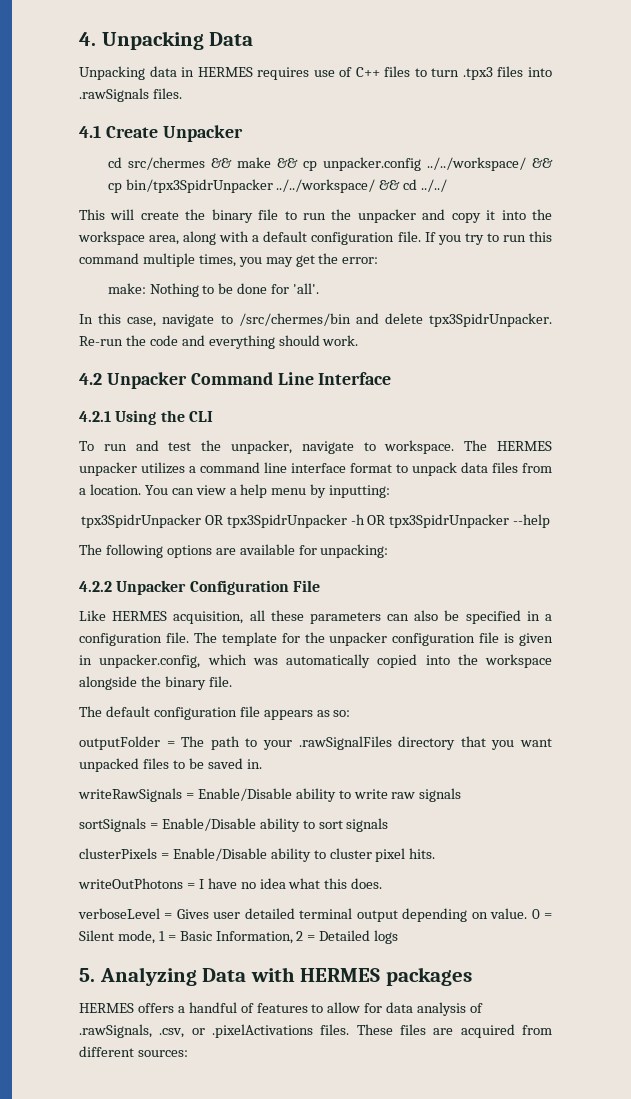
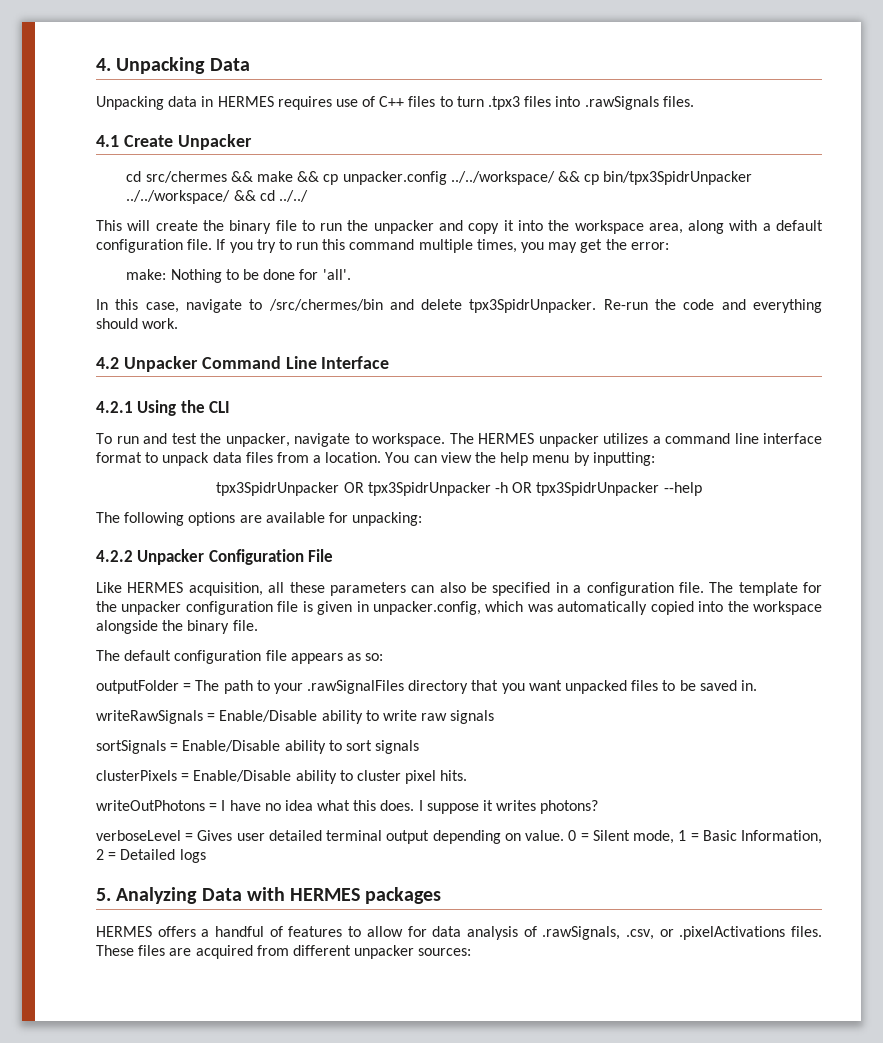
[229,488,237,495] a -> [475,452,497,463] the
(383, 883) none -> [418,800,599,814] I suppose it writes photons?
(134, 1051) none -> [354,945,415,959] unpacker

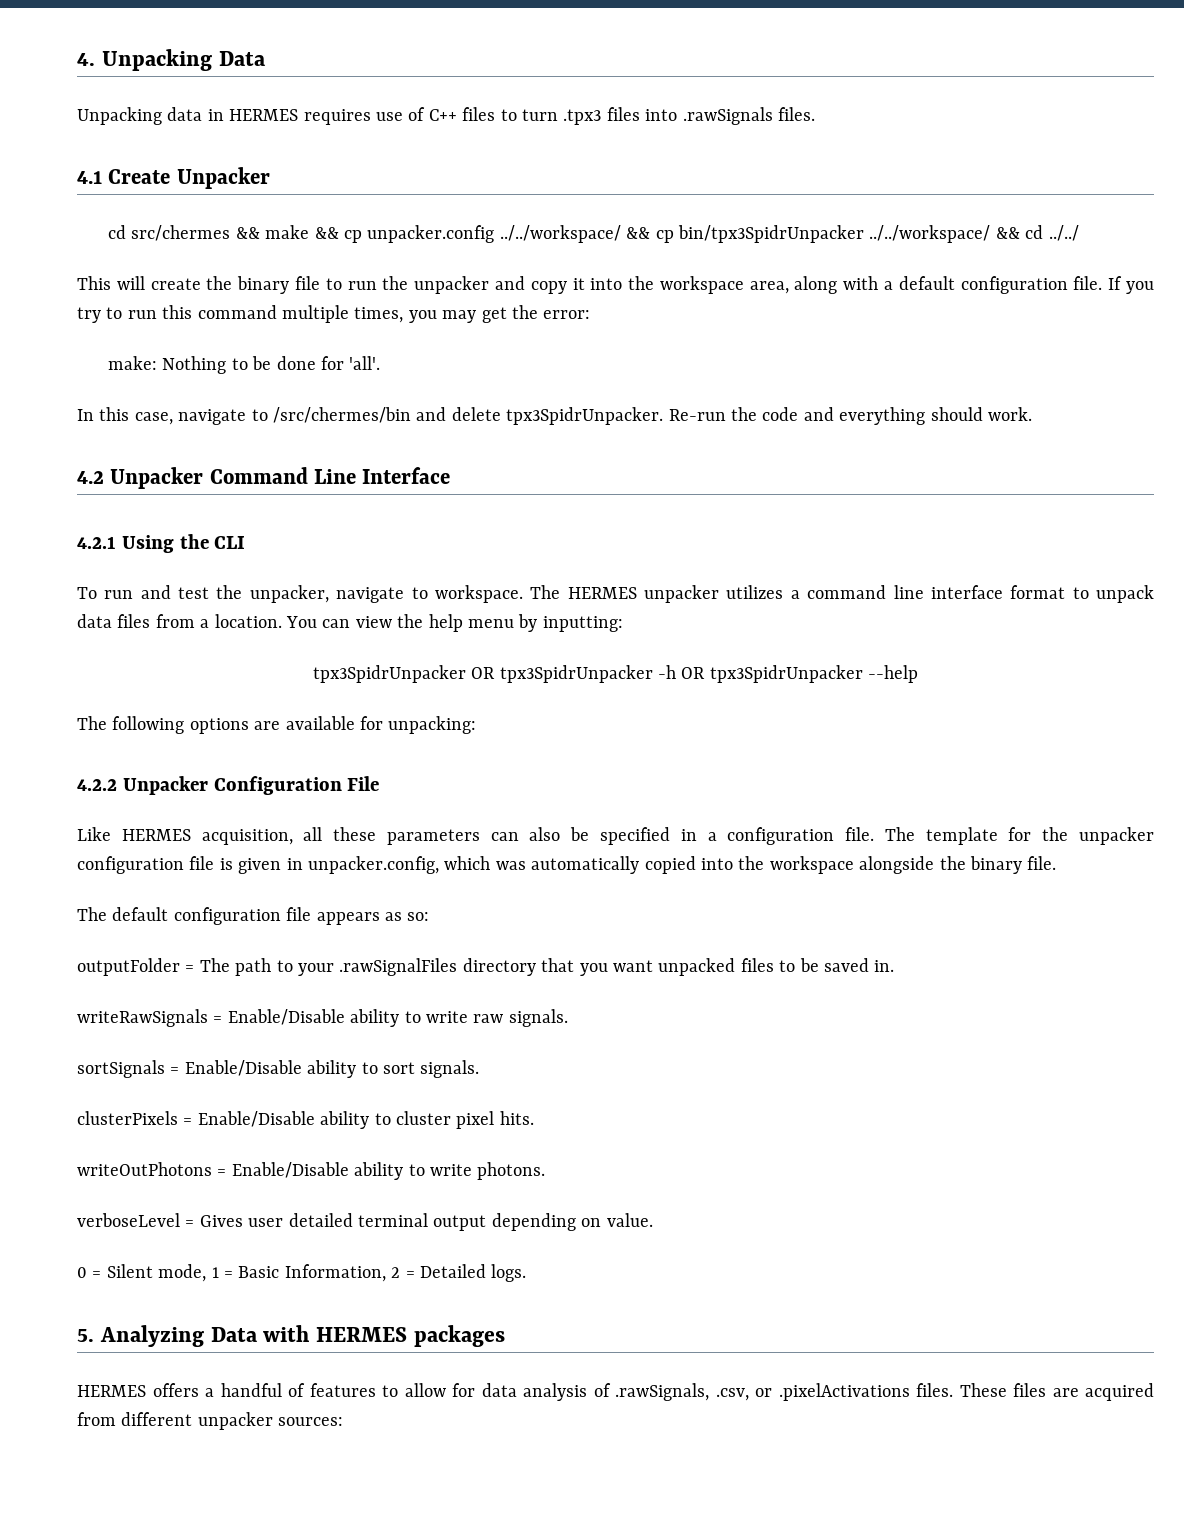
[450,710,495,724] signals -> [508,1009,568,1027] signals.
[375,740,420,754] signals -> [420,1060,480,1078] signals.
[221,800,599,814] I have no idea what this does. I suppose it writes photons? -> [231,1162,546,1180] Enable/Disable ability to write photons.
(565, 835) none -> (653, 1220) //
[179,849,206,863] logs -> [491,1264,527,1282] logs.

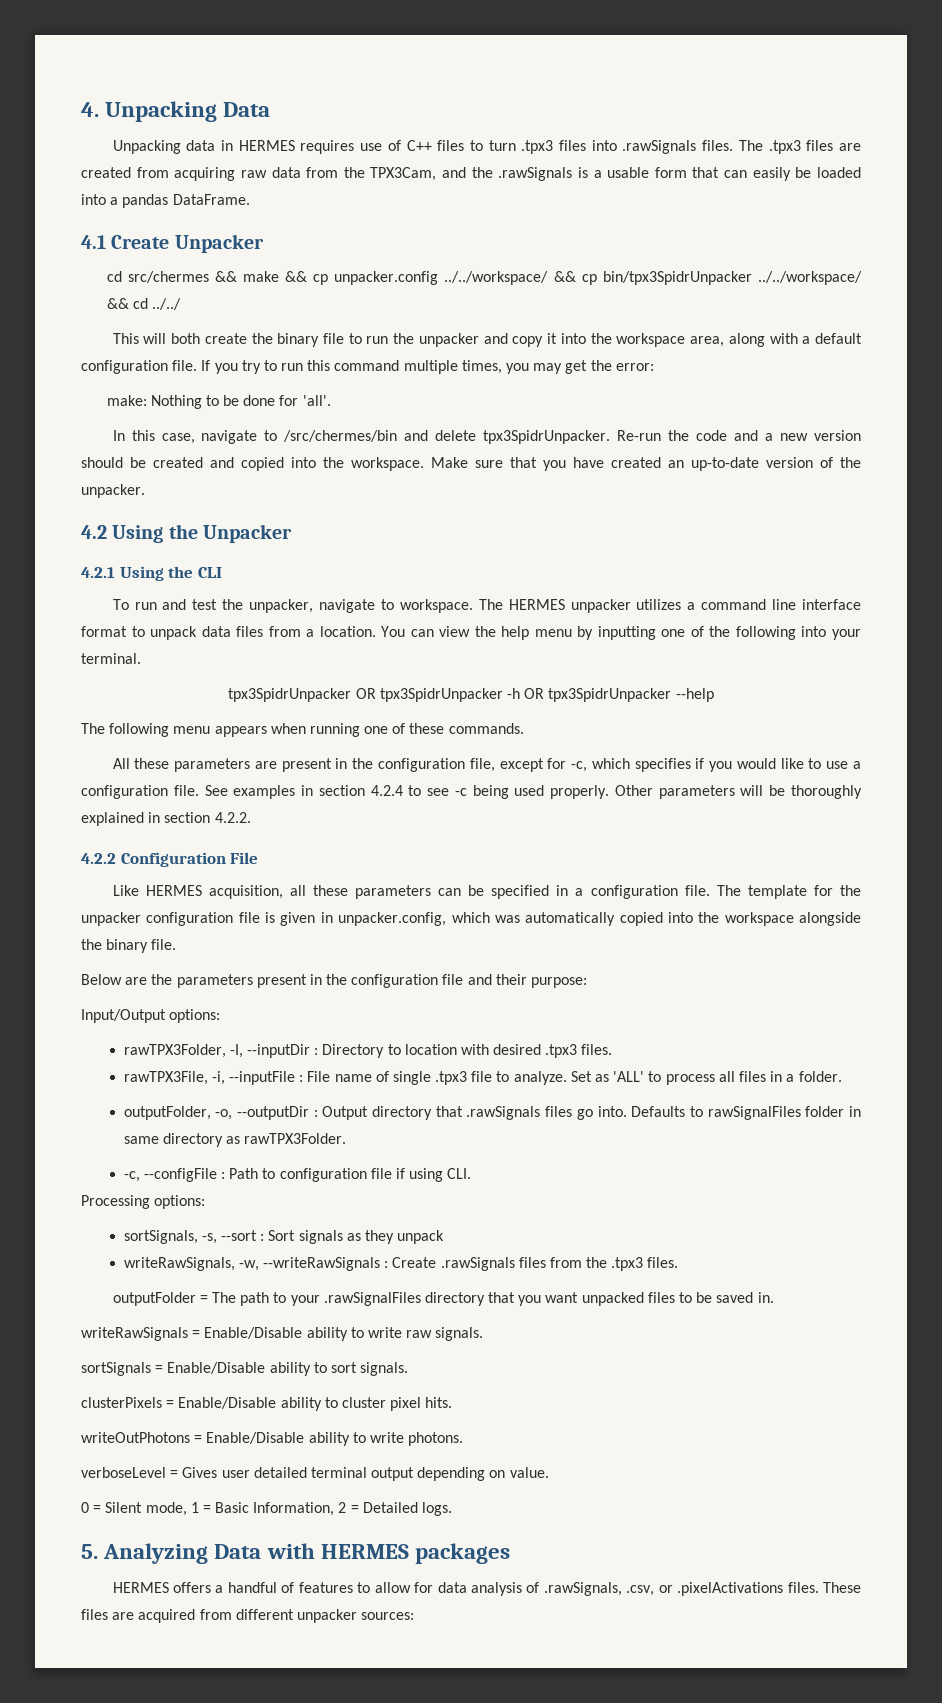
(815, 114) none -> [738,140,862,154] [81,167,862,181] [81,194,250,208] The .tpx3 files are created from acquiring raw data from the TPX3Cam, and the .rawSignals is a usable form that can easily be loaded into a pandas DataFrame.
(145, 283) none -> [171,333,201,344] both
[839,407,1032,425] everything should work. -> [765,430,862,441] [81,457,861,471] [81,484,145,498] a new version should be created and copied into the workspace. Make sure that you have created an up-to-date version of the unpacker.
[110,467,451,489] Unpacker Command Line Interface -> [112,524,293,543] Using the Unpacker
[542,616,623,632] inputting: -> [597,626,861,640] [81,653,141,664] inputting one of the following into your terminal.
[189,716,477,734] options are available for unpacking: -> [173,723,524,737] [112,758,861,772] [81,785,862,799] [81,812,251,826] menu appears when running one of these commands. // All these parameters are present in the configuration file, except for -c, which specifies if you would like to use a configuration file. See examples in section 4.2.4 to see -c being used properly. Other parameters will be thoroughly explained in section 4.2.2.
[122,776,208,795] Unpacker -> (116, 858) none
[529,827,561,841] also -> (462, 892) none
[77,907,430,925] The default configuration file appears as so: -> [81,974,588,988] [81,1009,221,1023] [123,1044,613,1058] [123,1071,842,1085] [123,1106,861,1120] [123,1133,347,1147] [123,1168,472,1182] [81,1195,206,1209] [123,1230,445,1244] [123,1257,679,1271] Below are the parameters present in the configuration file and their purpose: // Input/Output options: // rawTPX3Folder, -I, --inputDir : Directory to location with desired .tpx3 files. // rawTPX3File, -i, --inputFile : File name of single .tpx3 file to analyze. Set as 'ALL' to process all files in a folder. // outputFolder, -o, --outputDir : Output directory that .rawSignals files go into. Defaults to rawSignalFiles folder in same directory as rawTPX3Folder. // -c, --configFile : Path to configuration file if using CLI. // Processing options: // sortSignals, -s, --sort : Sort signals as they unpack // writeRawSignals, -w, --writeRawSignals : Create .rawSignals files from the .tpx3 files.

